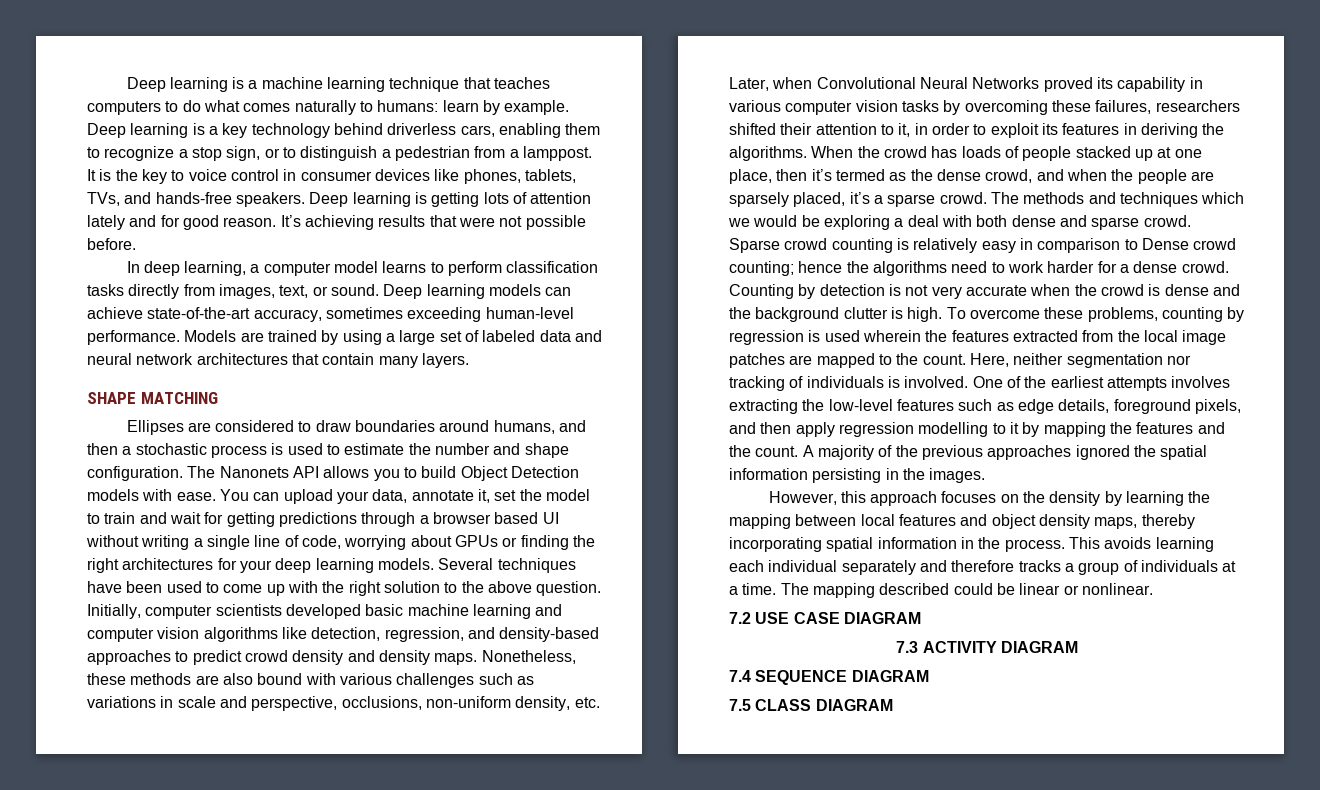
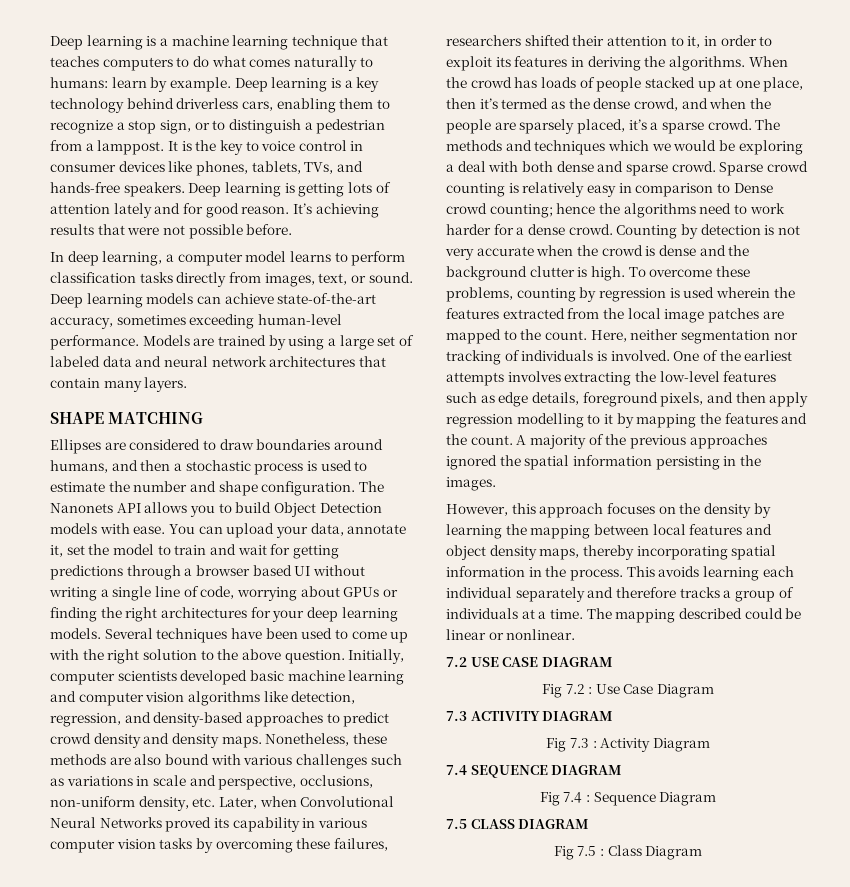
[896,641,1078,653] [729,670,929,685] [729,699,893,711] 7.3 ACTIVITY DIAGRAM // 7.4 SEQUENCE DIAGRAM // 7.5 CLASS DIAGRAM -> [541,684,715,698] [446,711,614,721] [546,738,710,752] [446,765,623,778] [539,792,717,806] [446,819,590,829] [553,845,703,860] Fig 7.2 : Use Case Diagram // 7.3 ACTIVITY DIAGRAM // Fig 7.3 : Activity Diagram // 7.4 SEQUENCE DIAGRAM // Fig 7.4 : Sequence Diagram // 7.5 CLASS DIAGRAM // Fig 7.5 : Class Diagram

